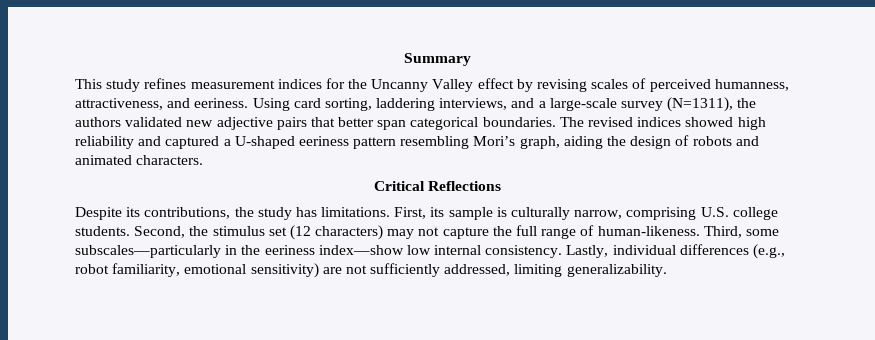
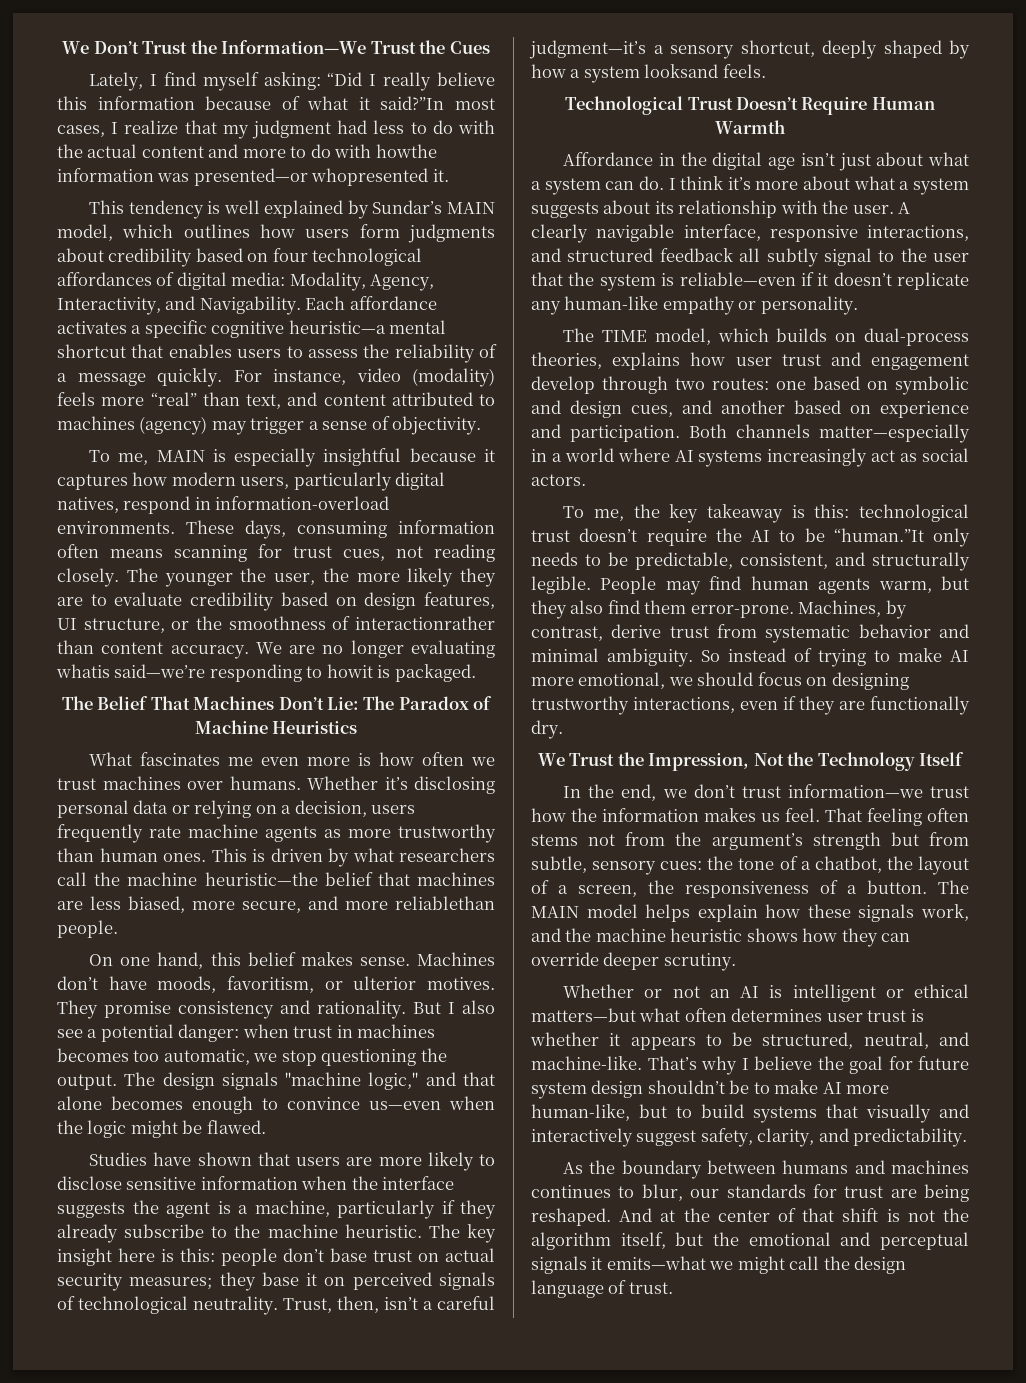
[404,53,471,66] [75,78,789,92] [75,97,757,112] [75,117,766,130] [75,135,759,149] [75,155,204,165] [373,181,502,191] [75,207,778,220] [75,225,779,240] [75,244,786,259] [75,263,667,278] Summary // This study refines measurement indices for the Uncanny Valley effect by revising scales of perceived humanness, attractiveness, and eeriness. Using card sorting, laddering interviews, and a large-scale survey (N=1311), the authors validated new adjective pairs that better span categorical boundaries. The revised indices showed high reliability and captured a U-shaped eeriness pattern resembling Mori’s graph, aiding the design of robots and animated characters. // Critical Reflections // Despite its contributions, the study has limitations. First, its sample is culturally narrow, comprising U.S. college students. Second, the stimulus set (12 characters) may not capture the full range of human-likeness. Third, some subscales—particularly in the eeriness index—show low internal consistency. Lastly, individual differences (e.g., robot familiarity, emotional sensitivity) are not sufficiently addressed, limiting generalizability. -> [62,40,490,54] [89,72,496,91] [57,96,495,110] [57,120,495,139] [57,144,437,158] [57,168,449,186] [89,200,496,219] [57,224,495,243] [57,248,423,267] [57,272,435,291] [57,296,437,315] [57,320,447,338] [57,344,497,363] [57,368,495,387] [57,392,495,409] [57,416,482,435] [89,448,496,467] [57,472,446,491] [57,496,390,514] [57,520,495,539] [57,544,495,562] [57,568,496,587] [57,592,496,611] [57,616,495,633] [57,640,495,659] [56,664,476,682] [61,696,493,710] [194,720,358,734] [89,752,496,766] [57,776,495,794] [57,800,416,819] [57,824,496,843] [57,848,495,867] [57,872,496,886] [57,896,495,913] [57,920,118,938] [89,952,495,969] [57,976,496,993] [57,1000,495,1019] [57,1024,436,1042] [57,1048,447,1066] [57,1072,495,1090] [57,1096,495,1114] [57,1120,266,1138] [89,1152,496,1171] [57,1176,455,1190] [57,1200,496,1219] [57,1224,497,1243] [57,1248,495,1266] [57,1272,495,1291] [57,1296,495,1315] [529,40,970,59] [531,64,766,83] [565,96,935,115] [715,120,785,134] [563,152,970,171] [531,176,969,195] [531,200,911,218] [531,224,969,243] [531,248,969,267] [531,272,969,291] [531,296,858,315] [563,328,969,346] [531,352,969,370] [531,376,969,395] [531,400,969,418] [531,424,970,443] [531,448,970,467] [531,474,586,486] [563,504,969,523] [531,528,970,547] [531,552,970,571] [531,576,969,595] [531,600,907,619] [531,624,969,643] [531,648,969,667] [531,672,909,690] [531,696,970,715] [531,720,563,739] [537,752,965,771] [563,784,969,801] [531,808,969,826] [531,832,969,850] [531,856,969,875] [531,880,969,898] [531,904,969,922] [531,928,911,947] [531,952,736,971] [563,984,969,1002] [531,1008,924,1022] [530,1032,969,1050] [531,1056,969,1075] [531,1080,890,1099] [531,1104,969,1123] [531,1128,968,1147] [563,1160,969,1179] [531,1184,969,1202] [531,1208,969,1226] [531,1232,969,1250] [531,1256,907,1274] [531,1280,673,1298] We Don’t Trust the Information—We Trust the Cues // Lately, I find myself asking: “Did I really believe this information because of what it said?”In most cases, I realize that my judgment had less to do with the actual content and more to do with howthe information was presented—or whopresented it. // This tendency is well explained by Sundar’s MAIN model, which outlines how users form judgments about credibility based on four technological affordances of digital media: Modality, Agency, Interactivity, and Navigability. Each affordance activates a specific cognitive heuristic—a mental shortcut that enables users to assess the reliability of a message quickly. For instance, video (modality) feels more “real” than text, and content attributed to machines (agency) may trigger a sense of objectivity. // To me, MAIN is especially insightful because it captures how modern users, particularly digital natives, respond in information-overload environments. These days, consuming information often means scanning for trust cues, not reading closely. The younger the user, the more likely they are to evaluate credibility based on design features, UI structure, or the smoothness of interactionrather than content accuracy. We are no longer evaluating whatis said—we’re responding to howit is packaged. // The Belief That Machines Don’t Lie: The Paradox of Machine Heuristics // What fascinates me even more is how often we trust machines over humans. Whether it’s disclosing personal data or relying on a decision, users frequently rate machine agents as more trustworthy than human ones. This is driven by what researchers call the machine heuristic—the belief that machines are less biased, more secure, and more reliablethan people. // On one hand, this belief makes sense. Machines don’t have moods, favoritism, or ulterior motives. They promise consistency and rationality. But I also see a potential danger: when trust in machines becomes too automatic, we stop questioning the output. The design signals "machine logic," and that alone becomes enough to convince us—even when the logic might be flawed. // Studies have shown that users are more likely to disclose sensitive information when the interface suggests the agent is a machine, particularly if they already subscribe to the machine heuristic. The key insight here is this: people don’t base trust on actual security measures; they base it on perceived signals of technological neutrality. Trust, then, isn’t a careful judgment—it’s a sensory shortcut, deeply shaped by how a system looksand feels. // Technological Trust Doesn’t Require Human Warmth // Affordance in the digital age isn’t just about what a system can do. I think it’s more about what a system suggests about its relationship with the user. A clearly navigable interface, responsive interactions, and structured feedback all subtly signal to the user that the system is reliable—even if it doesn’t replicate any human-like empathy or personality. // The TIME model, which builds on dual-process theories, explains how user trust and engagement develop through two routes: one based on symbolic and design cues, and another based on experience and participation. Both channels matter—especially in a world where AI systems increasingly act as social actors. // To me, the key takeaway is this: technological trust doesn’t require the AI to be “human.”It only needs to be predictable, consistent, and structurally legible. People may find human agents warm, but they also find them error-prone. Machines, by contrast, derive trust from systematic behavior and minimal ambiguity. So instead of trying to make AI more emotional, we should focus on designing trustworthy interactions, even if they are functionally dry. // We Trust the Impression, Not the Technology Itself // In the end, we don’t trust information—we trust how the information makes us feel. That feeling often stems not from the argument’s strength but from subtle, sensory cues: the tone of a chatbot, the layout of a screen, the responsiveness of a button. The MAIN model helps explain how these signals work, and the machine heuristic shows how they can override deeper scrutiny. // Whether or not an AI is intelligent or ethical matters—but what often determines user trust is whether it appears to be structured, neutral, and machine-like. That’s why I believe the goal for future system design shouldn’t be to make AI more human-like, but to build systems that visually and interactively suggest safety, clarity, and predictability. // As the boundary between humans and machines continues to blur, our standards for trust are being reshaped. And at the center of that shift is not the algorithm itself, but the emotional and perceptual signals it emits—what we might call the design language of trust.

